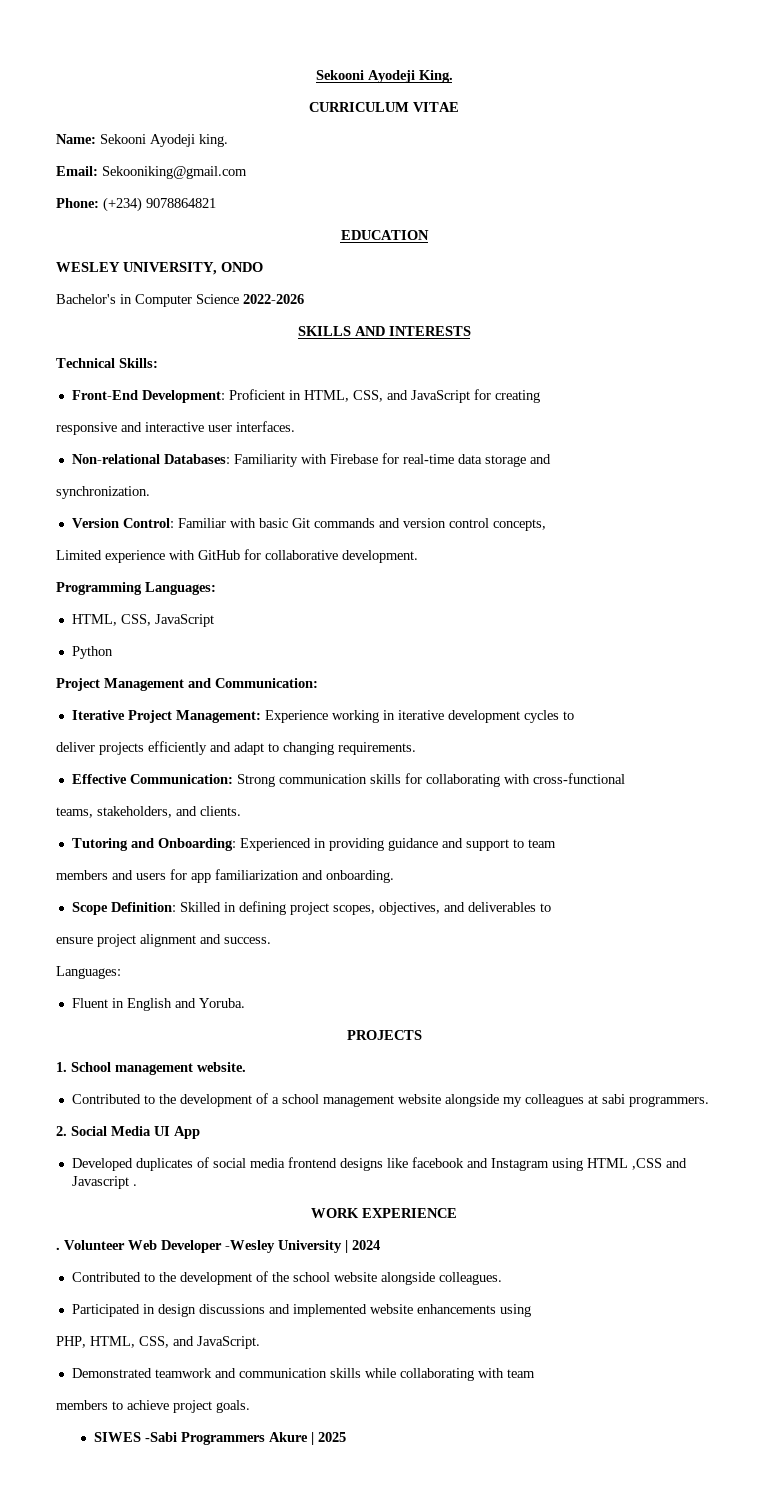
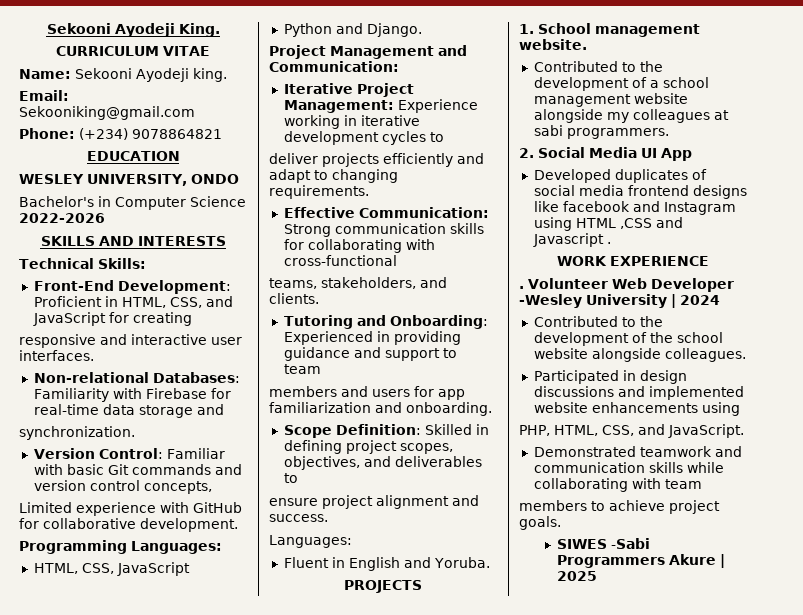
(113, 652) none -> [335,23,422,37] and Django.

